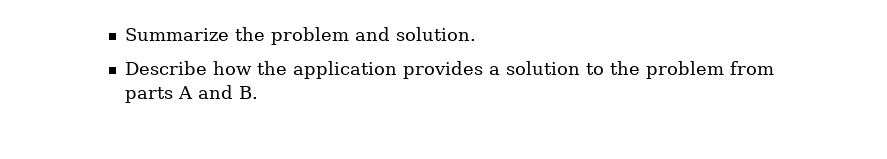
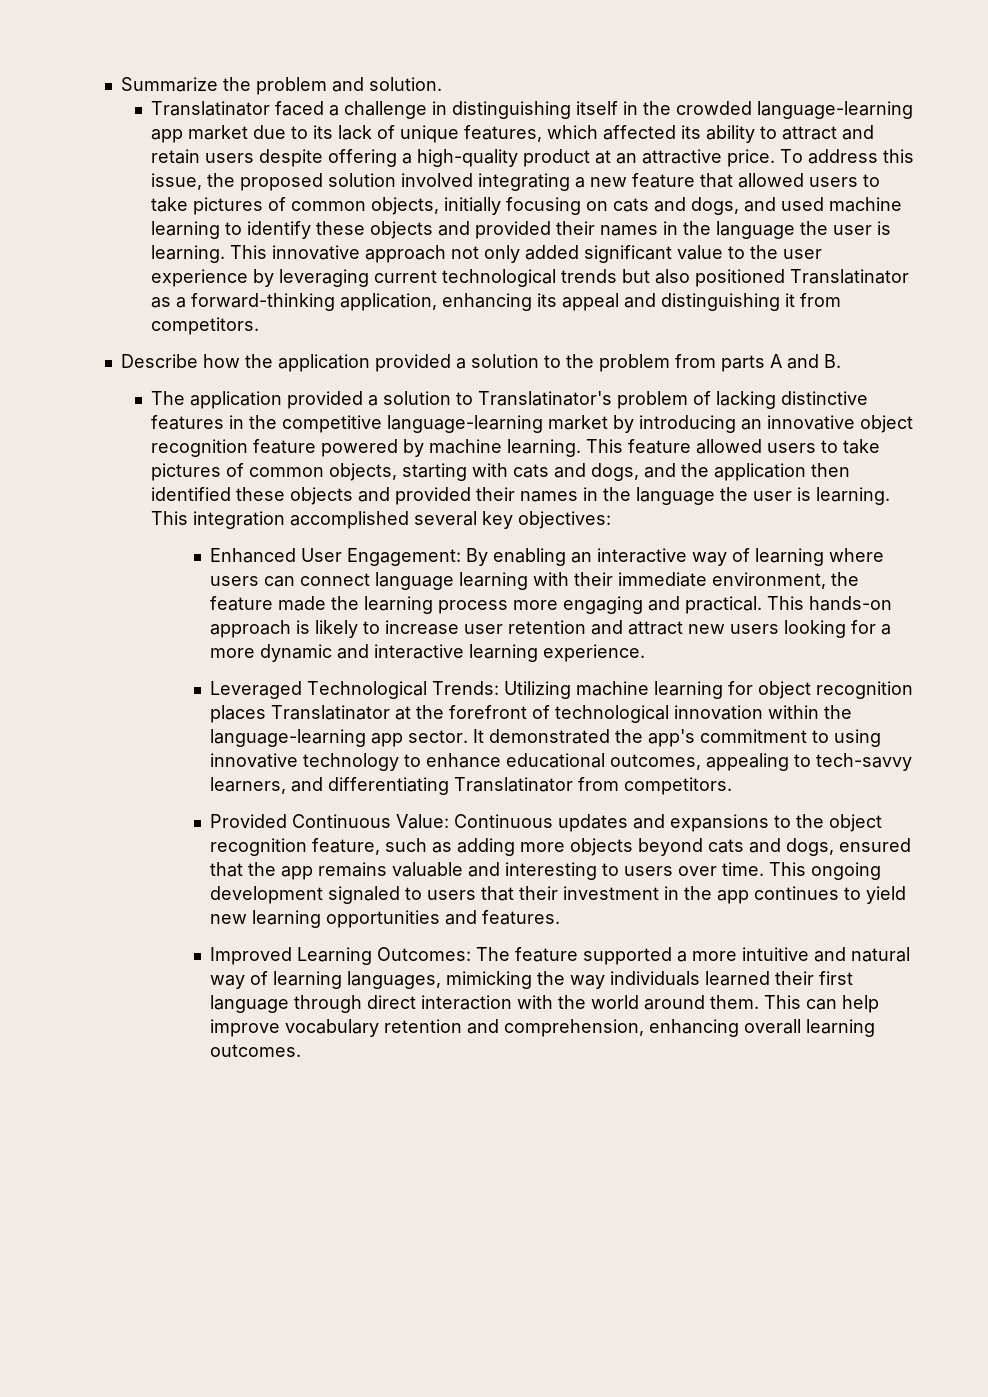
(476, 34) none -> [151,101,914,119] [151,125,875,143] [151,149,915,167] [151,173,881,191] [151,197,903,215] [151,221,892,239] [151,245,823,263] [151,269,910,287] [151,293,842,311] [151,317,260,335] // Translatinator faced a challenge in distinguishing itself in the crowded language-learning app market due to its lack of unique features, which affected its ability to attract and retain users despite offering a high-quality product at an attractive price. To address this issue, the proposed solution involved integrating a new feature that allowed users to take pictures of common objects, initially focusing on cats and dogs, and used machine learning to identify these objects and provided their names in the language the user is learning. This innovative approach not only added significant value to the user experience by leveraging current technological trends but also positioned Translatinator as a forward-thinking application, enhancing its appeal and distinguishing it from competitors.
[402,61,483,79] provides -> [375,354,452,372] provided
(258, 92) none -> [151,391,869,409] [151,415,914,433] [151,439,881,457] [151,463,851,481] [151,487,891,505] [151,511,612,529] [210,548,885,566] [210,572,860,590] [210,596,893,614] [210,620,892,638] [210,644,646,662] [210,681,914,699] [210,705,853,723] [210,729,882,747] [210,753,913,771] [210,777,733,795] [210,814,883,832] [210,838,912,856] [210,862,882,880] [210,886,907,904] [210,910,561,928] [210,947,911,965] [210,971,854,989] [210,995,880,1013] [210,1019,876,1037] [210,1044,302,1057] // The application provided a solution to Translatinator's problem of lacking distinctive features in the competitive language-learning market by introducing an innovative object recognition feature powered by machine learning. This feature allowed users to take pictures of common objects, starting with cats and dogs, and the application then identified these objects and provided their names in the language the user is learning. This integration accomplished several key objectives: // Enhanced User Engagement: By enabling an interactive way of learning where users can connect language learning with their immediate environment, the feature made the learning process more engaging and practical. This hands-on approach is likely to increase user retention and attract new users looking for a more dynamic and interactive learning experience. // Leveraged Technological Trends: Utilizing machine learning for object recognition places Translatinator at the forefront of technological innovation within the language-learning app sector. It demonstrated the app's commitment to using innovative technology to enhance educational outcomes, appealing to tech-savvy learners, and differentiating Translatinator from competitors. // Provided Continuous Value: Continuous updates and expansions to the object recognition feature, such as adding more objects beyond cats and dogs, ensured that the app remains valuable and interesting to users over time. This ongoing development signaled to users that their investment in the app continues to yield new learning opportunities and features. // Improved Learning Outcomes: The feature supported a more intuitive and natural way of learning languages, mimicking the way individuals learned their first language through direct interaction with the world around them. This can help improve vocabulary retention and comprehension, enhancing overall learning outcomes.

